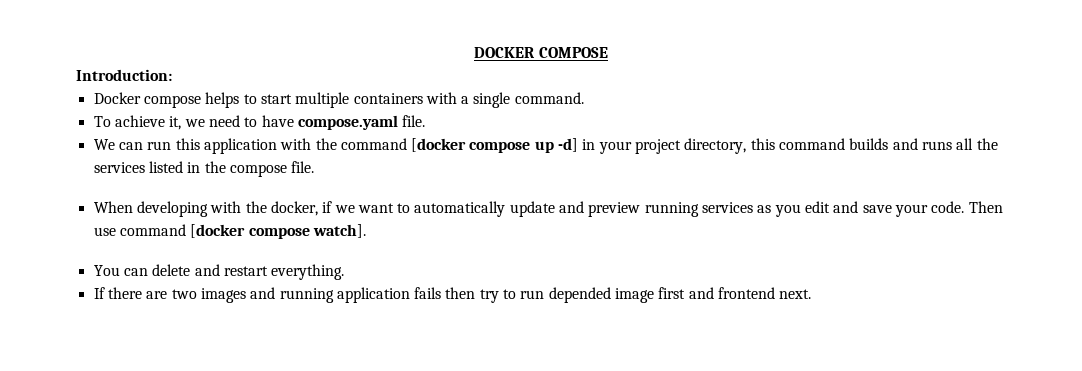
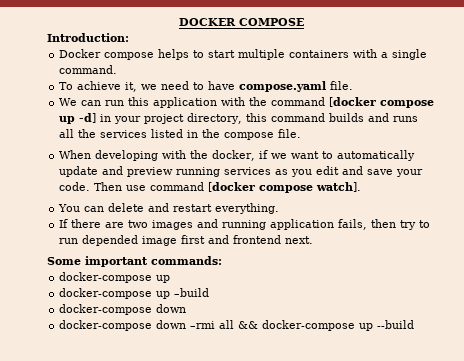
[414,287,442,299] fails -> [338,219,368,230] fails,
(812, 294) none -> [47,256,222,267] [59,272,171,283] [59,288,210,299] [59,304,187,315] [59,320,415,331] // Some important commands: // docker-compose up // docker-compose up –build // docker-compose down // docker-compose down –rmi all && docker-compose up --build

